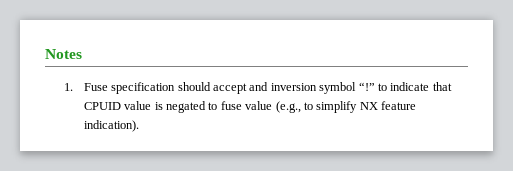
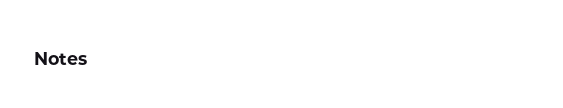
[64,82,452,94] [83,101,417,113] [83,120,139,132] // 1. Fuse specification should accept and inversion symbol “!” to indicate that CPUID value is negated to fuse value (e.g., to simplify NX feature indication). -> (87, 58) none

